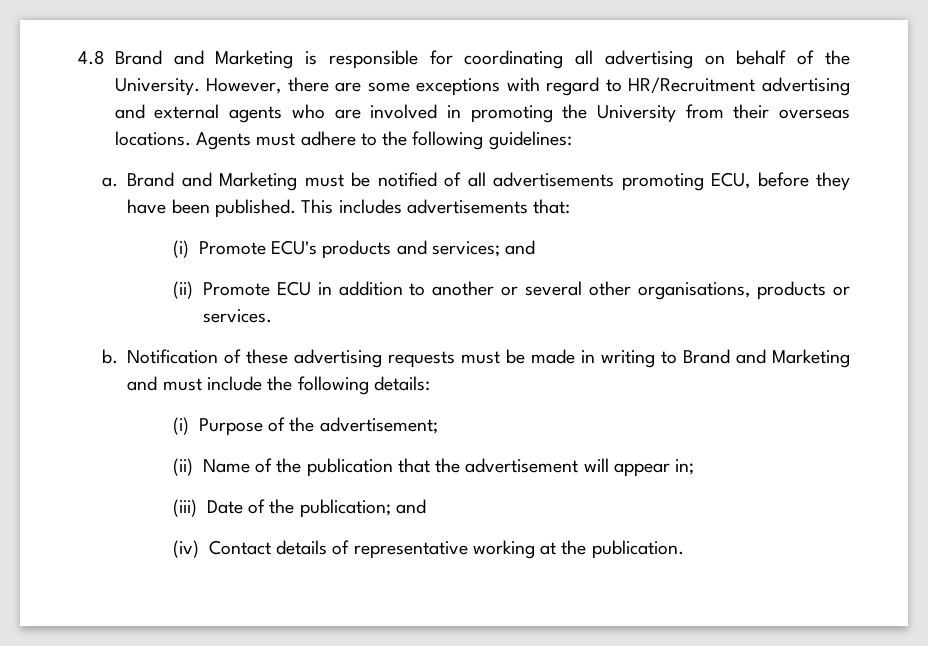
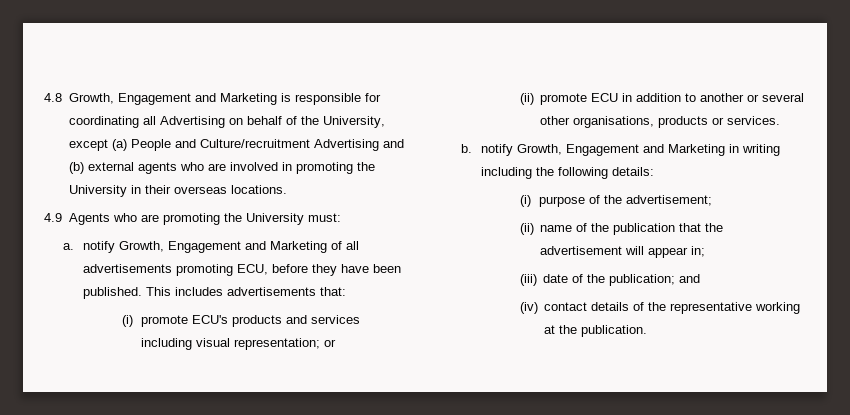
[114,50,162,65] Brand -> [68,93,191,105] Growth, Engagement
[604,50,693,69] advertising -> [159,116,225,128] Advertising
[114,77,850,96] [114,104,145,119] University. However, there are some exceptions with regard to HR/Recruitment advertising and -> [322,116,385,128] [68,139,404,151] [68,162,84,174] University, except (a) People and Culture/recruitment Advertising and (b)
[685,104,724,119] from -> [130,185,141,194] in
[196,131,572,150] [101,172,437,191] Agents must adhere to the following guidelines: // a. Brand and Marketing must be notified -> [44,213,341,225] [63,241,327,253] // 4.9 Agents who are promoting the University must: // a. notify Growth, Engagement and Marketing
[198,241,266,255] Promote -> [141,315,189,327] promote
[431,240,536,257] [172,281,270,299] services; and // (ii) Promote -> [311,315,361,324] [141,338,337,350] [519,93,588,105] services including visual representation; or // (ii) promote
[127,349,850,368] [127,376,263,391] Notification of these advertising requests must be made in writing to Brand and Marketing and must include -> [480,144,780,156] [480,167,532,179] notify Growth, Engagement and Marketing in writing including
[198,418,263,436] Purpose -> [539,196,586,207] purpose
[202,459,250,473] Name -> [540,225,573,232] name
[206,500,243,514] Date -> [543,274,569,283] date
[208,540,271,555] Contact -> [544,302,588,311] contact
(350, 547) none -> [648,302,667,311] the

